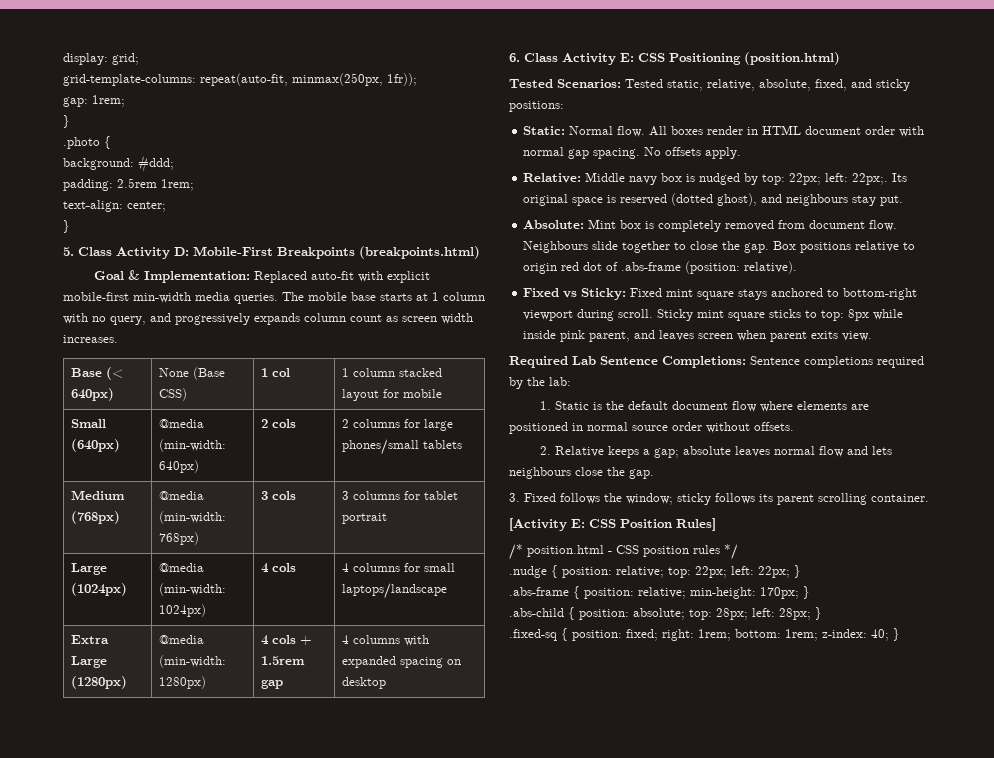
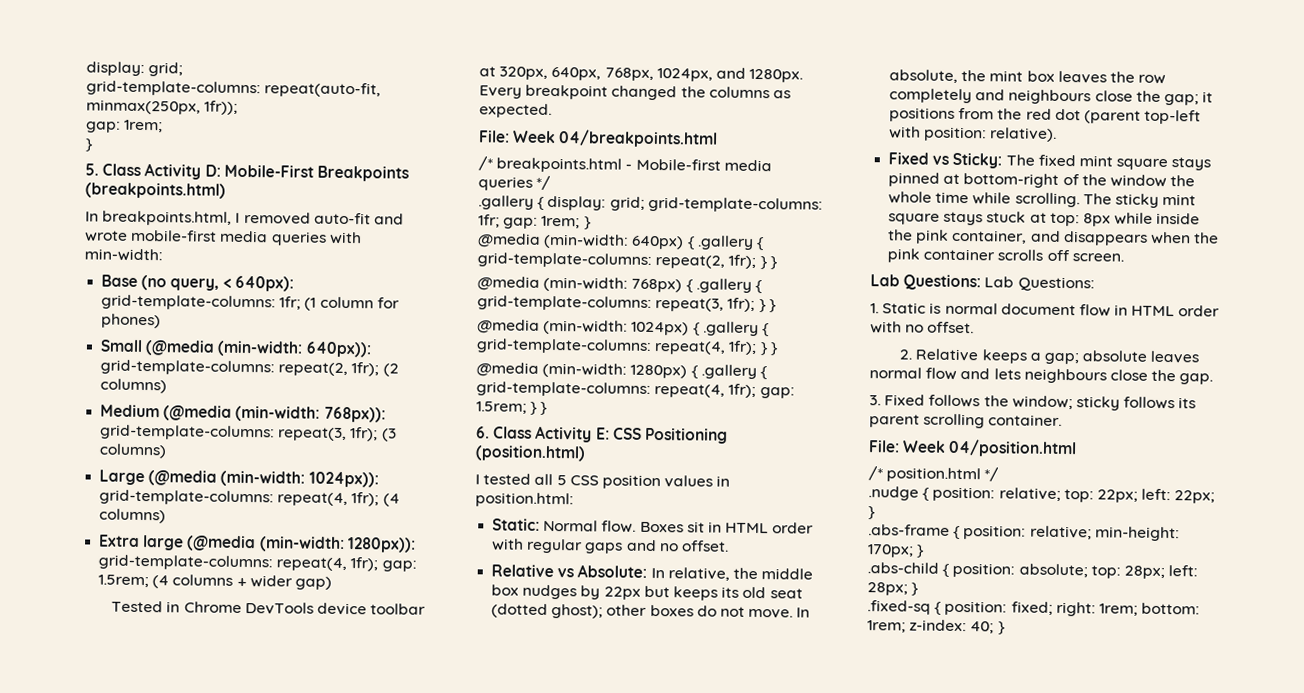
[63,136,111,149] [63,155,174,172] [63,178,194,191] [63,200,166,212] [63,220,70,233] // .photo { // background: #ddd; // padding: 2.5rem 1rem; // text-align: center; // } -> (94, 145) none
[93,270,430,283] [63,292,485,304] [63,313,473,325] [63,335,118,343] [71,367,125,380] [71,388,115,401] [159,367,226,380] [159,388,188,401] [261,368,291,377] [342,368,443,377] [342,389,443,401] [71,419,107,428] [71,439,121,452] [159,419,205,428] [159,439,227,452] [159,460,200,473] [261,419,297,428] [342,419,454,431] [342,439,463,455] [71,490,126,500] [71,511,121,524] [159,491,205,500] [159,511,227,524] [159,532,200,545] [261,491,297,500] [342,491,459,500] [342,513,388,524] [71,563,108,575] [71,583,128,596] [159,563,205,572] [159,583,227,596] [159,604,207,617] [261,563,297,573] [342,563,456,572] [342,583,448,599] [71,635,110,644] [71,656,108,668] [71,676,128,689] [159,635,205,644] [159,655,227,668] [159,676,207,689] [261,635,313,645] [261,656,306,665] [261,679,284,689] [342,635,430,646] [342,656,462,668] [342,677,387,689] Goal & Implementation: Replaced auto-fit with explicit mobile-first min-width media queries. The mobile base starts at 1 column with no query, and progressively expands column count as screen width increases. // Base (< 640px) | None (Base CSS) | 1 col | 1 column stacked layout for mobile // Small (640px) | @media (min-width: 640px) | 2 cols | 2 columns for large phones/small tablets // Medium (768px) | @media (min-width: 768px) | 3 cols | 3 columns for tablet portrait // Large (1024px) | @media (min-width: 1024px) | 4 cols | 4 columns for small laptops/landscape // Extra Large (1280px) | @media (min-width: 1280px) | 4 cols + 1.5rem gap | 4 columns with expanded spacing on desktop -> [85,210,404,226] [84,229,362,246] [84,248,163,262] [101,274,294,292] [101,294,400,311] [101,313,162,329] [100,339,372,358] [100,359,399,377] [100,378,168,394] [100,404,386,423] [100,424,397,442] [99,443,168,459] [99,469,379,488] [99,489,400,507] [99,508,167,524] [99,534,416,553] [98,554,417,572] [98,574,332,590] [111,600,427,616] [479,66,804,83] [479,84,791,101] [479,103,552,119] [478,129,719,148] [478,156,772,173] [478,175,552,191] [478,195,823,213] [478,214,592,230] [477,233,764,251] [477,252,778,270] [477,276,762,294] [477,295,777,313] [477,319,769,337] [476,338,779,356] [476,362,767,380] [476,381,795,399] [476,401,549,415] In breakpoints.html, I removed auto-fit and wrote mobile-first media queries with min-width: // Base (no query, < 640px): grid-template-columns: 1fr; (1 column for phones) // Small (@media (min-width: 640px)): grid-template-columns: repeat(2, 1fr); (2 columns) // Medium (@media (min-width: 768px)): grid-template-columns: repeat(3, 1fr); (3 columns) // Large (@media (min-width: 1024px)): grid-template-columns: repeat(4, 1fr); (4 columns) // Extra large (@media (min-width: 1280px)): grid-template-columns: repeat(4, 1fr); gap: 1.5rem; (4 columns + wider gap) // Tested in Chrome DevTools device toolbar at 320px, 640px, 768px, 1024px, and 1280px. Every breakpoint changed the columns as expected. // File: Week 04/breakpoints.html // /* breakpoints.html - Mobile-first media queries */ // .gallery { display: grid; grid-template-columns: 1fr; gap: 1rem; } // @media (min-width: 640px) { .gallery { grid-template-columns: repeat(2, 1fr); } } // @media (min-width: 768px) { .gallery { grid-template-columns: repeat(3, 1fr); } } // @media (min-width: 1024px) { .gallery { grid-template-columns: repeat(4, 1fr); } } // @media (min-width: 1280px) { .gallery { grid-template-columns: repeat(4, 1fr); gap: 1.5rem; } }
[509,79,910,91] [509,101,564,112] Tested Scenarios: Tested static, relative, absolute, fixed, and sticky positions: -> [475,473,731,490] [475,492,574,508] I tested all 5 CSS position values in position.html:
[649,125,925,137] [523,147,742,159] [523,172,908,185] [523,193,904,206] [523,219,898,232] [523,241,916,253] [523,261,741,274] All boxes render in HTML document order with normal gap spacing. No offsets apply. // Relative: Middle navy box is nudged by top: 22px; left: 22px;. Its original space is reserved (dotted ghost), and neighbours stay put. // Absolute: Mint box is completely removed from document flow. Neighbours slide together to close the gap. Box positions relative to origin red dot of .abs-frame (position: -> [639,521,815,534] [491,538,729,554] [491,564,814,581] [491,584,803,601] [491,603,811,619] [889,69,1167,85] [889,88,1214,106] [889,107,1202,125] [889,126,988,142] Boxes sit in HTML order with regular gaps and no offset. // Relative vs Absolute: In relative, the middle box nudges by 22px but keeps its old seat (dotted ghost); other boxes do not move. In absolute, the mint box leaves the row completely and neighbours close the gap; it positions from the red dot (parent top-left with position:
[630,288,918,300] [523,309,904,321] [523,330,873,342] [509,356,924,368] [509,377,571,389] [539,401,869,412] [509,422,794,434] Fixed mint square stays anchored to bottom-right viewport during scroll. Sticky mint square sticks to top: 8px while inside pink parent, and leaves screen when parent exits view. // Required Lab Sentence Completions: Sentence completions required by the lab: // 1. Static is the default document flow where elements are positioned in normal source order without offsets. -> [1005,154,1212,171] [888,172,1196,188] [888,191,1197,208] [888,211,1201,227] [888,229,1220,246] [887,248,1124,263] [870,274,1095,292] [870,302,1221,317] [870,321,975,334] The fixed mint square stays pinned at bottom-right of the window the whole time while scrolling. The sticky mint square stays stuck at top: 8px while inside the pink container, and disappears when the pink container scrolls off screen. // Lab Questions: Lab Questions: // 1. Static is normal document flow in HTML order with no offset.
[509,518,716,531] [509,544,720,560] [Activity E: CSS Position Rules] // /* position.html - CSS position rules -> [868,438,1078,458] [868,466,982,483] File: Week 04/position.html // /* position.html

